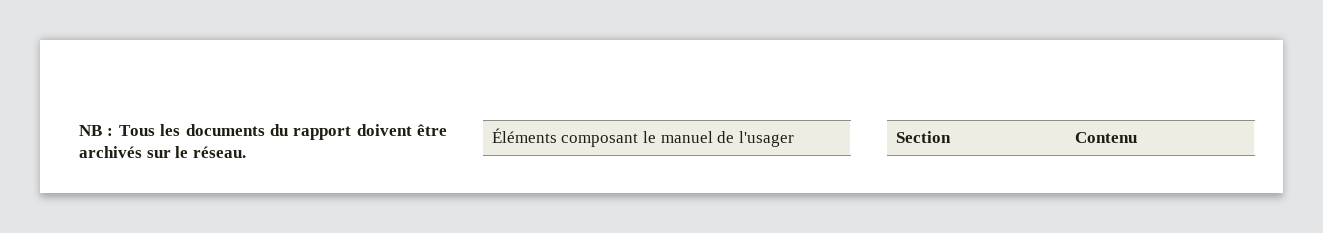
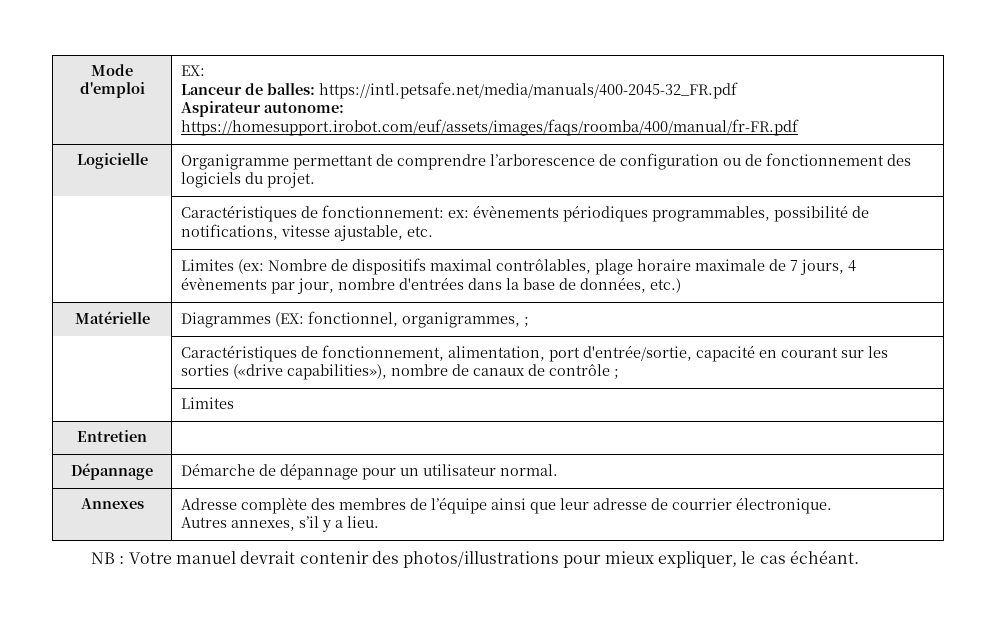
[79,124,447,140] [79,146,246,158] [491,128,794,147] [895,131,951,143] [1074,132,1137,143] NB : Tous les documents du rapport doivent être archivés sur le réseau. // Éléments composant le manuel de l'usager // Section | Contenu -> [91,64,133,76] [79,82,145,98] [180,65,205,76] [180,82,738,99] [180,101,344,117] [180,119,799,136] [76,153,148,169] [180,153,911,170] [180,172,315,188] [180,205,869,222] [180,224,433,241] [180,258,856,275] [180,277,681,294] [74,311,150,324] [180,311,529,328] [180,345,888,362] [180,364,619,380] [180,397,234,409] [77,430,147,442] [71,463,153,480] [180,463,558,480] [80,498,144,509] [180,497,832,514] [180,516,379,532] [90,550,860,568] Mode d'emploi | EX: // Lanceur de balles: https://intl.petsafe.net/media/manuals/400-2045-32_FR.pdf // Aspirateur autonome: https://homesupport.irobot.com/euf/assets/images/faqs/roomba/400/manual/fr-FR.pdf // Logicielle | Organigramme permettant de comprendre l’arborescence de configuration ou de fonctionnement des logiciels du projet. // | Caractéristiques de fonctionnement: ex: évènements périodiques programmables, possibilité de notifications, vitesse ajustable, etc. // | Limites (ex: Nombre de dispositifs maximal contrôlables, plage horaire maximale de 7 jours, 4 évènements par jour, nombre d'entrées dans la base de données, etc.) // Matérielle | Diagrammes (EX: fonctionnel, organigrammes, ; // | Caractéristiques de fonctionnement, alimentation, port d'entrée/sortie, capacité en courant sur les sorties («drive capabilities»), nombre de canaux de contrôle ; // | Limites // Entretien | // Dépannage | Démarche de dépannage pour un utilisateur normal. // Annexes | Adresse complète des membres de l’équipe ainsi que leur adresse de courrier électronique. // Autres annexes, s’il y a lieu. // NB : Votre manuel devrait contenir des photos/illustrations pour mieux expliquer, le cas échéant.

